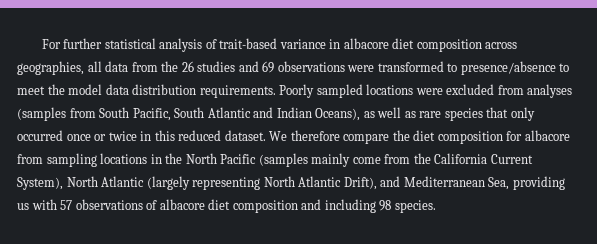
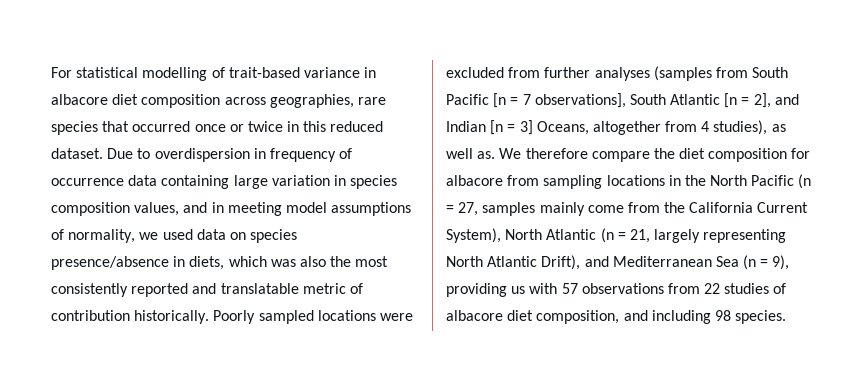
[63,38,203,52] further statistical analysis -> [76,67,208,81] statistical modelling
[87,61,570,75] [17,84,573,98] [17,107,416,121] all data from the 26 studies and 69 observations were transformed to presence/absence to meet the model data distribution requirements. Poorly sampled locations were excluded from analyses (samples from South Pacific, South Atlantic and Indian Oceans), as well as -> (354, 101) none
[510,107,535,121] only -> (130, 126) none
(266, 135) none -> [107,148,353,162] [51,175,398,189] [51,202,412,216] [51,229,298,243] [51,256,389,270] [51,283,363,297] [51,310,413,324] [446,66,789,81] [446,93,799,108] [446,120,786,135] [446,148,496,159] Due to overdispersion in frequency of occurrence data containing large variation in species composition values, and in meeting model assumptions of normality, we used data on species presence/absence in diets, which was also the most consistently reported and translatable metric of contribution historically. Poorly sampled locations were excluded from further analyses (samples from South Pacific [n = 7 observations], South Atlantic [n = 2], and Indian [n = 3] Oceans, altogether from 4 studies), as well as.
[258,153,308,167] (samples -> [798,174,812,189] [446,202,536,216] (n = 27, samples
[146,176,190,190] (largely -> [600,228,701,243] (n = 21, largely
[488,177,510,190] Sea, -> [715,255,790,270] Sea (n = 9),
(143, 204) none -> [667,283,770,294] from 22 studies
[232,200,298,213] composition -> [536,310,620,324] composition,

